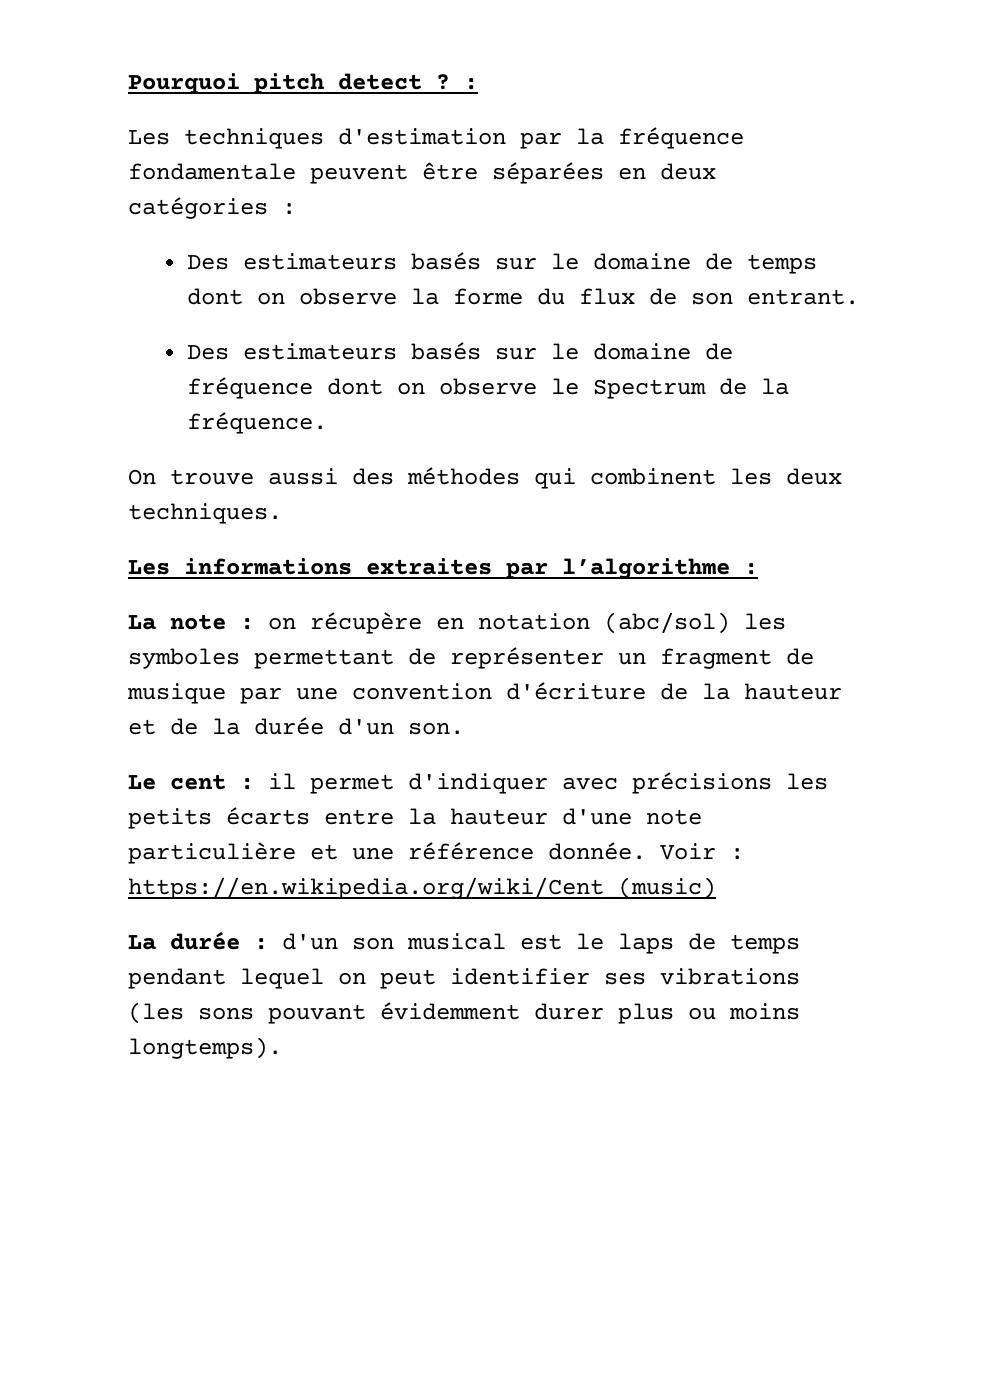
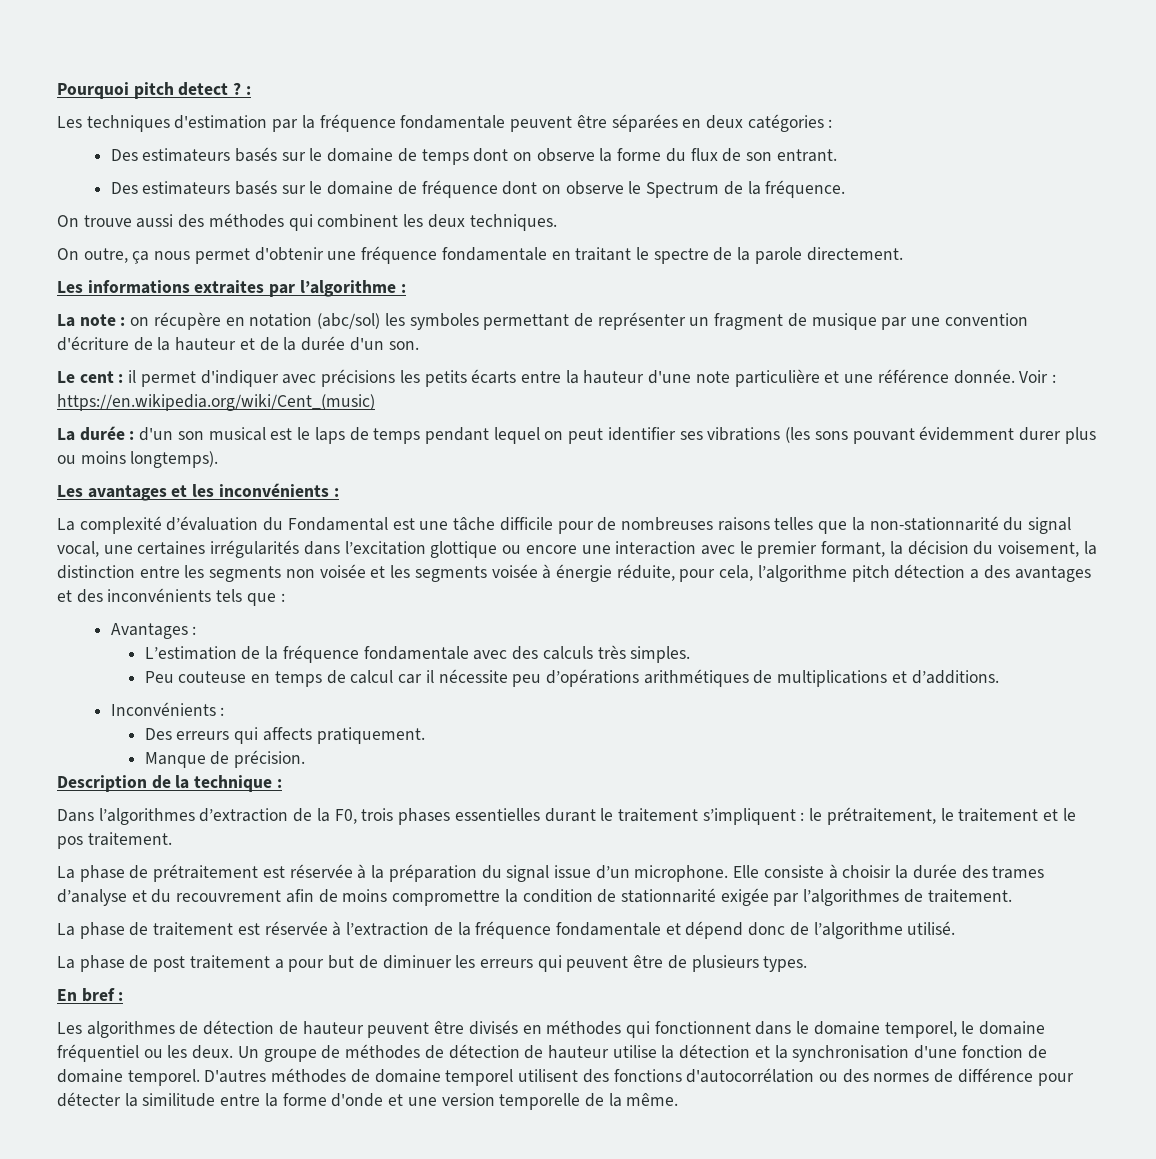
(282, 513) none -> [57,246,903,264] // On outre, ça nous permet d'obtenir une fréquence fondamentale en traitant le spectre de la parole directement.
(282, 1048) none -> [57,483,339,501] [57,516,1072,534] [57,540,1097,558] [57,564,1091,582] [57,588,285,606] [110,623,197,639] [144,645,691,663] [144,669,999,687] [110,702,225,716] [144,727,425,744] [144,750,306,768] [57,775,282,792] [57,807,1076,825] [57,832,172,849] [57,864,1045,882] [57,888,1012,906] [57,921,956,939] [57,955,808,972] [57,988,124,1002] [57,1020,1046,1038] [57,1044,1047,1062] [57,1068,1074,1086] [57,1092,679,1110] // Les avantages et les inconvénients : // La complexité d’évaluation du Fondamental est une tâche difficile pour de nombreuses raisons telles que la non-stationnarité du signal vocal, une certaines irrégularités dans l’excitation glottique ou encore une interaction avec le premier formant, la décision du voisement, la distinction entre les segments non voisée et les segments voisée à énergie réduite, pour cela, l’algorithme pitch détection a des avantages et des inconvénients tels que : // Avantages : // L’estimation de la fréquence fondamentale avec des calculs très simples. // Peu couteuse en temps de calcul car il nécessite peu d’opérations arithmétiques de multiplications et d’additions. // Inconvénients : // Des erreurs qui affects pratiquement. // Manque de précision. // Description de la technique : // Dans l’algorithmes d’extraction de la F0, trois phases essentielles durant le traitement s’impliquent : le prétraitement, le traitement et le pos traitement. // La phase de prétraitement est réservée à la préparation du signal issue d’un microphone. Elle consiste à choisir la durée des trames d’analyse et du recouvrement afin de moins compromettre la condition de stationnarité exigée par l’algorithmes de traitement. // La phase de traitement est réservée à l’extraction de la fréquence fondamentale et dépend donc de l’algorithme utilisé. // La phase de post traitement a pour but de diminuer les erreurs qui peuvent être de plusieurs types. // En bref : // Les algorithmes de détection de hauteur peuvent être divisés en méthodes qui fonctionnent dans le domaine temporel, le domaine fréquentiel ou les deux. Un groupe de méthodes de détection de hauteur utilise la détection et la synchronisation d'une fonction de domaine temporel. D'autres méthodes de domaine temporel utilisent des fonctions d'autocorrélation ou des normes de différence pour détecter la similitude entre la forme d'onde et une version temporelle de la même.

